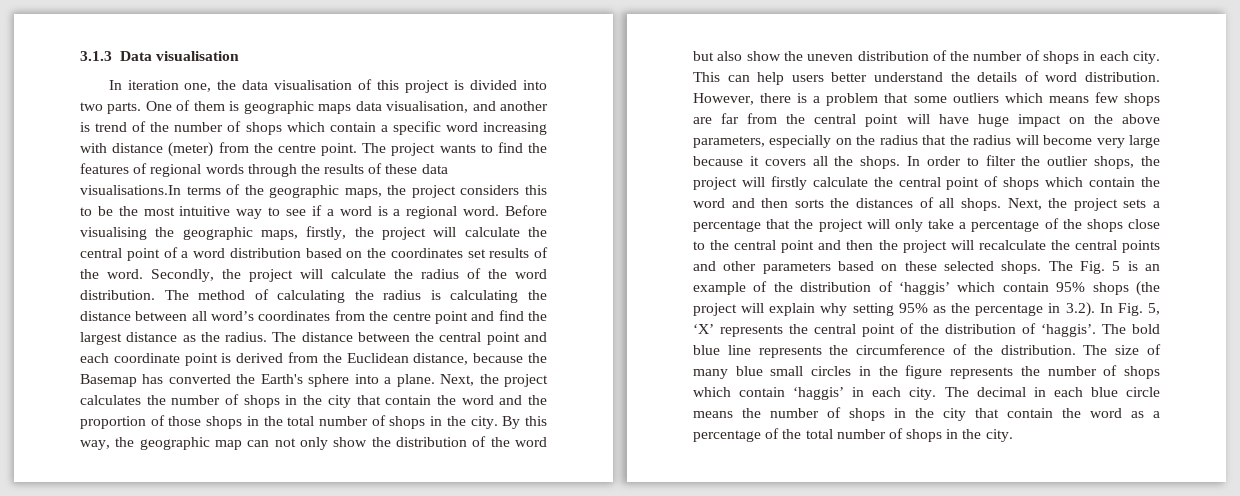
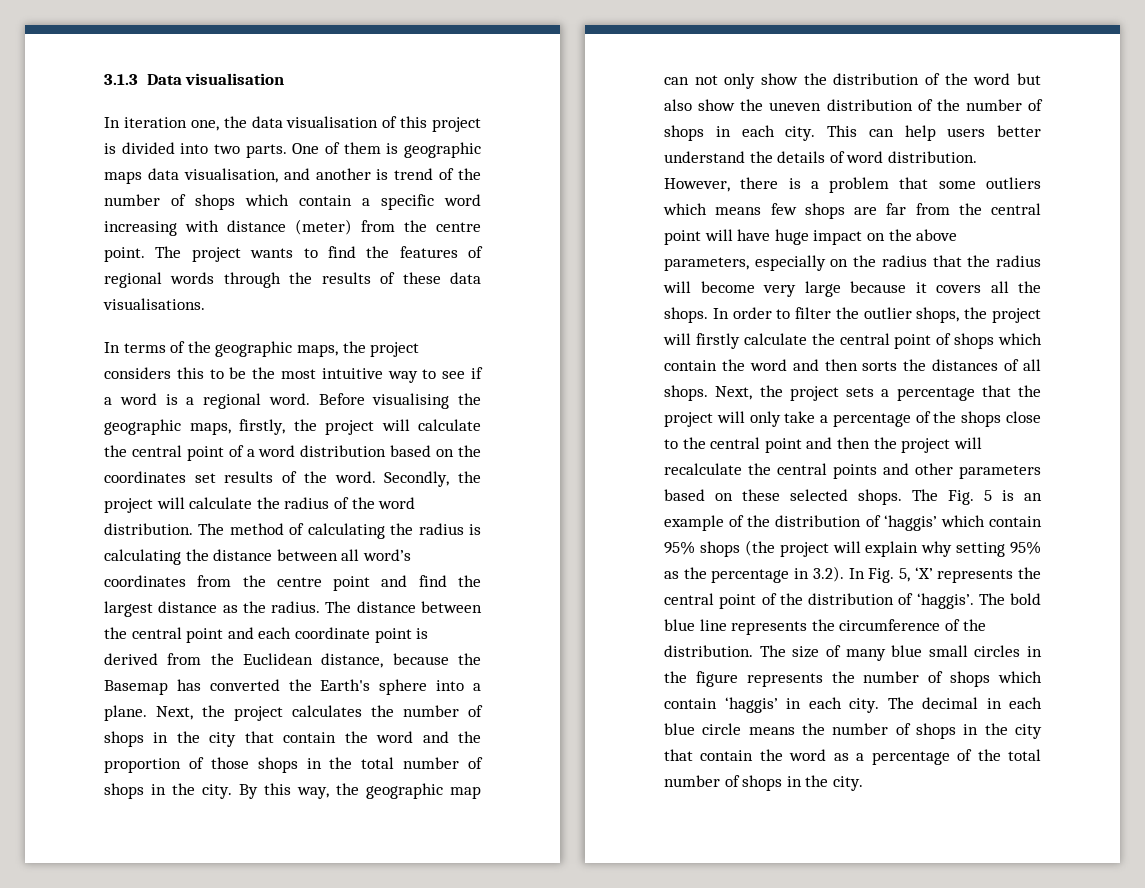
[80,185,181,195] visualisations.In -> [103,298,205,310] [104,342,120,353] visualisations. // In

